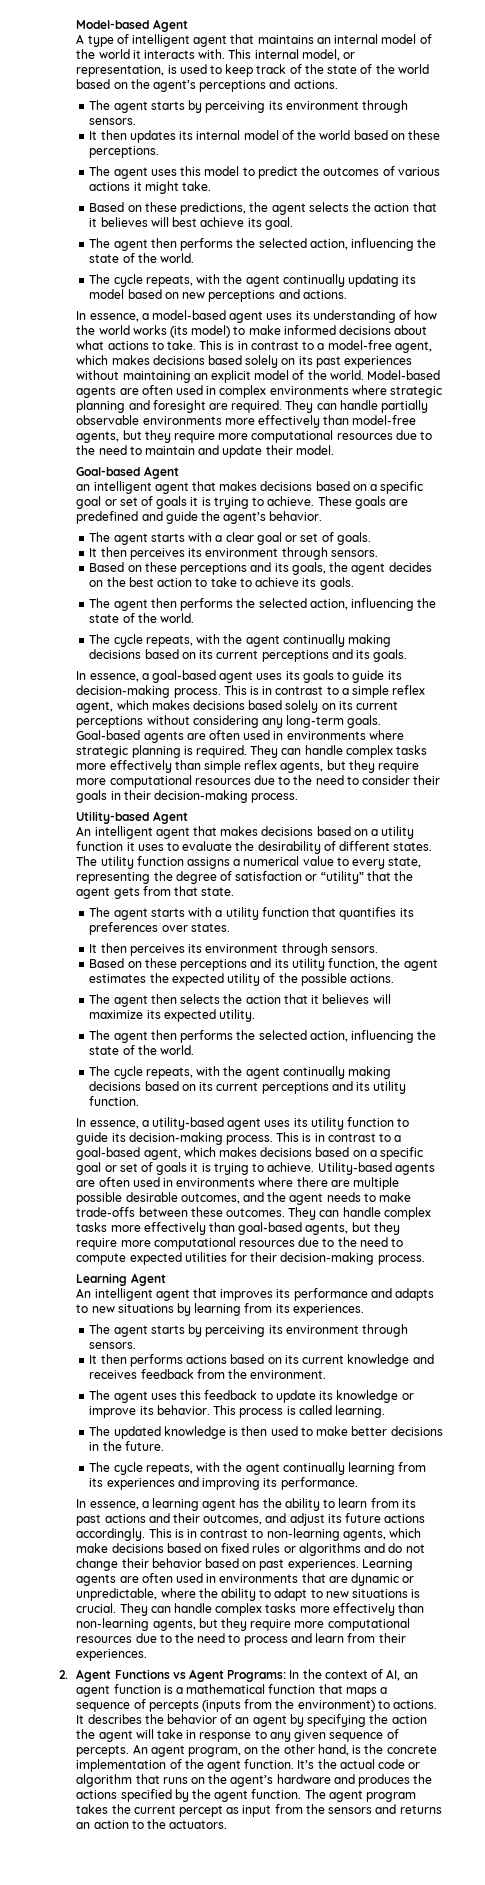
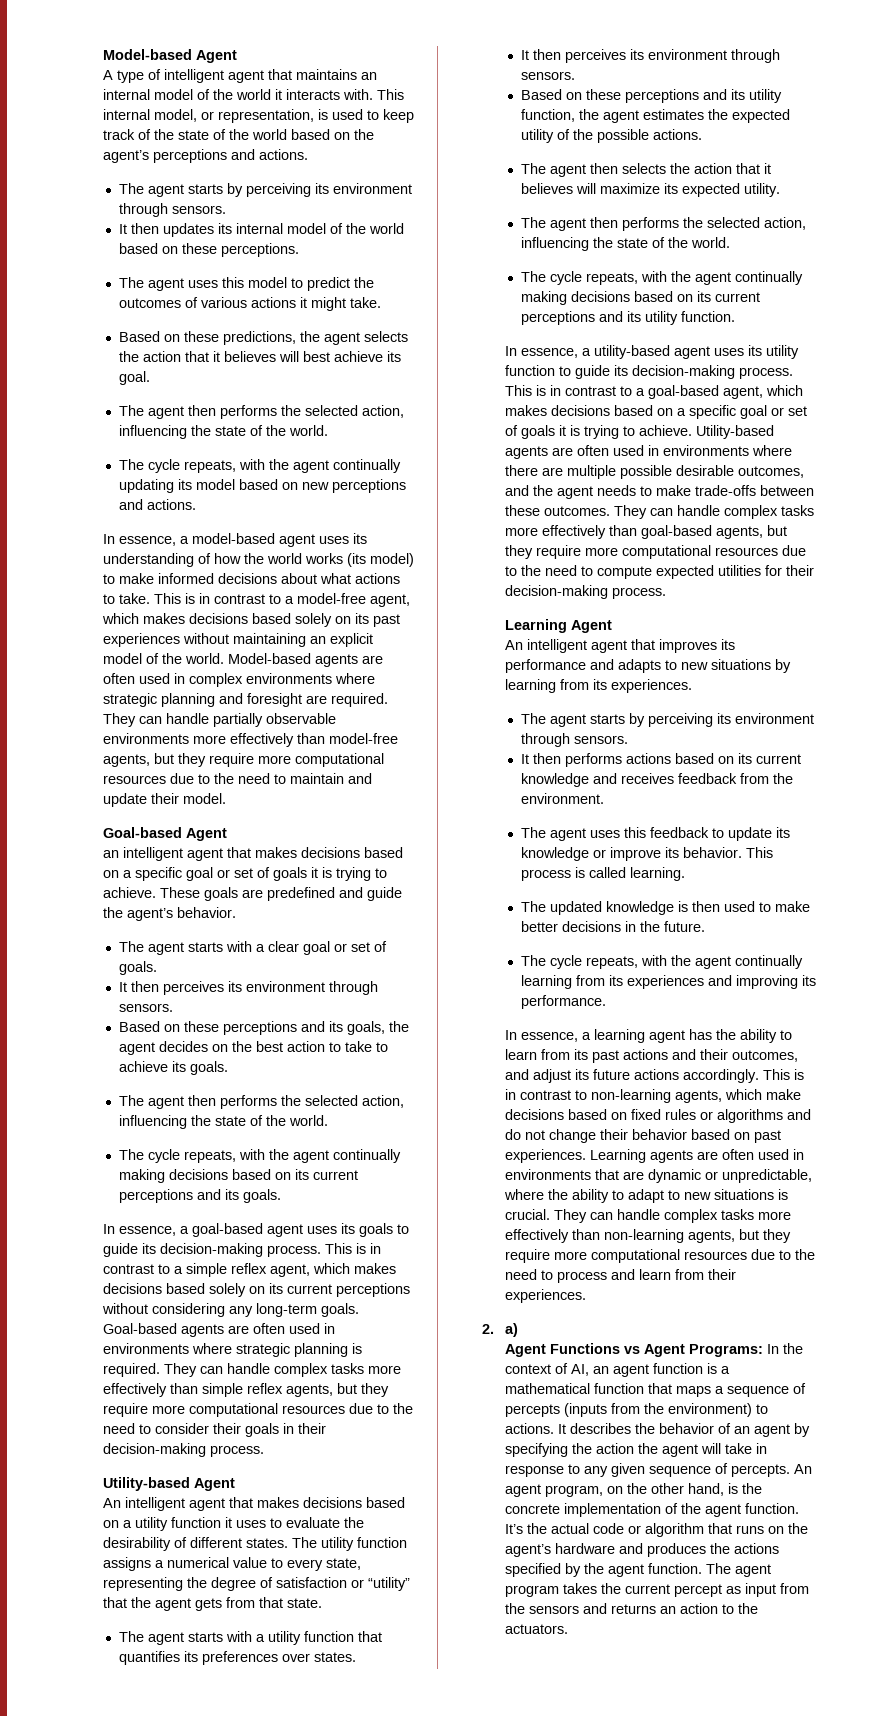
(69, 1674) none -> [505,1323,519,1337] a) //

